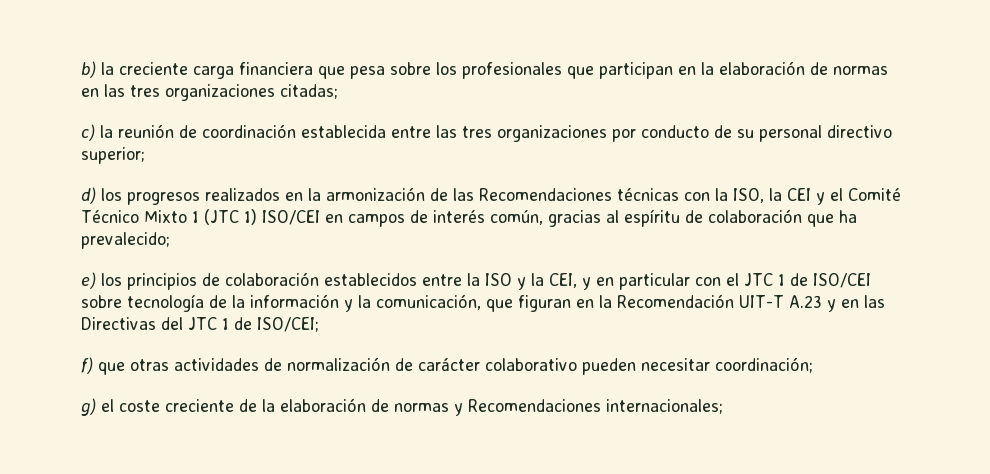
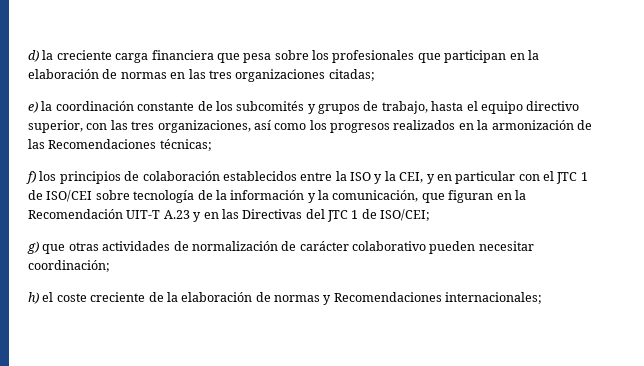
[81,61,96,78] b) -> [28,50,39,62] d)
[81,124,892,142] [81,147,145,164] [81,187,96,204] c) la reunión de coordinación establecida entre las tres organizaciones por conducto de su personal directivo superior; // d) -> [28,101,580,114] [28,120,307,133] e) la coordinación constante de los subcomités y grupos de trabajo, hasta el equipo directivo superior, con las tres organizaciones, así como
[617,188,901,205] [81,209,857,227] [81,232,170,249] [81,272,96,289] técnicas con la ISO, la CEI y el Comité Técnico Mixto 1 (JTC 1) ISO/CEI en campos de interés común, gracias al espíritu de colaboración que ha prevalecido; // e) -> [159,139,212,151] [26,171,36,184] técnicas; // f)
[81,357,93,374] f) -> [27,241,39,254] g)
[81,398,96,416] g) -> [28,292,39,304] h)

